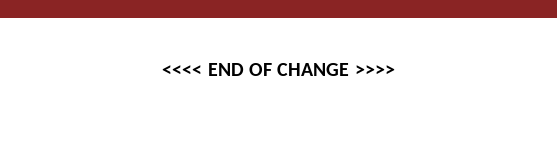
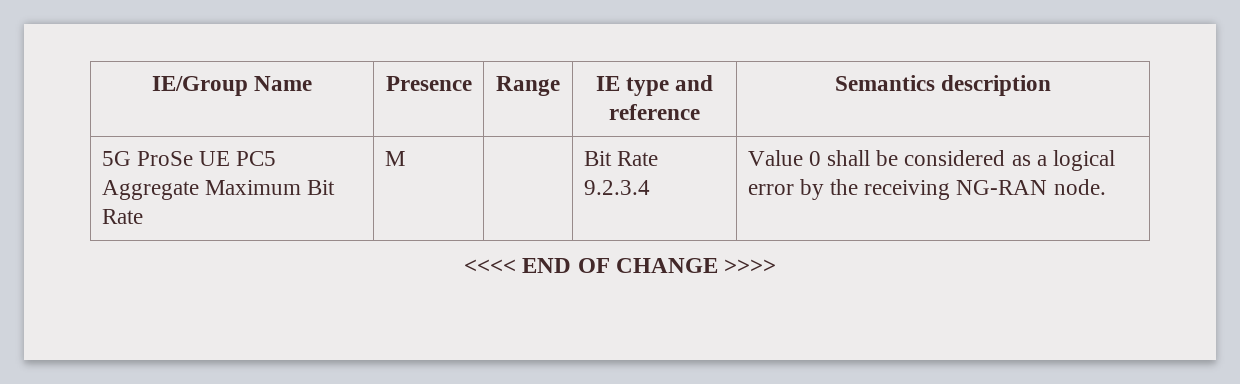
(162, 70) none -> [151,76,313,96] [385,76,472,91] [496,76,560,96] [595,75,714,96] [609,104,700,120] [834,75,1052,96] [101,151,277,166] [101,180,335,200] [101,209,143,224] [384,151,405,166] [583,151,658,166] [583,180,650,195] [747,150,1116,171] [747,179,1106,200] IE/Group Name | Presence | Range | IE type and reference | Semantics description // 5G ProSe UE PC5 Aggregate Maximum Bit Rate | M | | Bit Rate 9.2.3.4 | Value 0 shall be considered as a logical error by the receiving NG-RAN node. //

